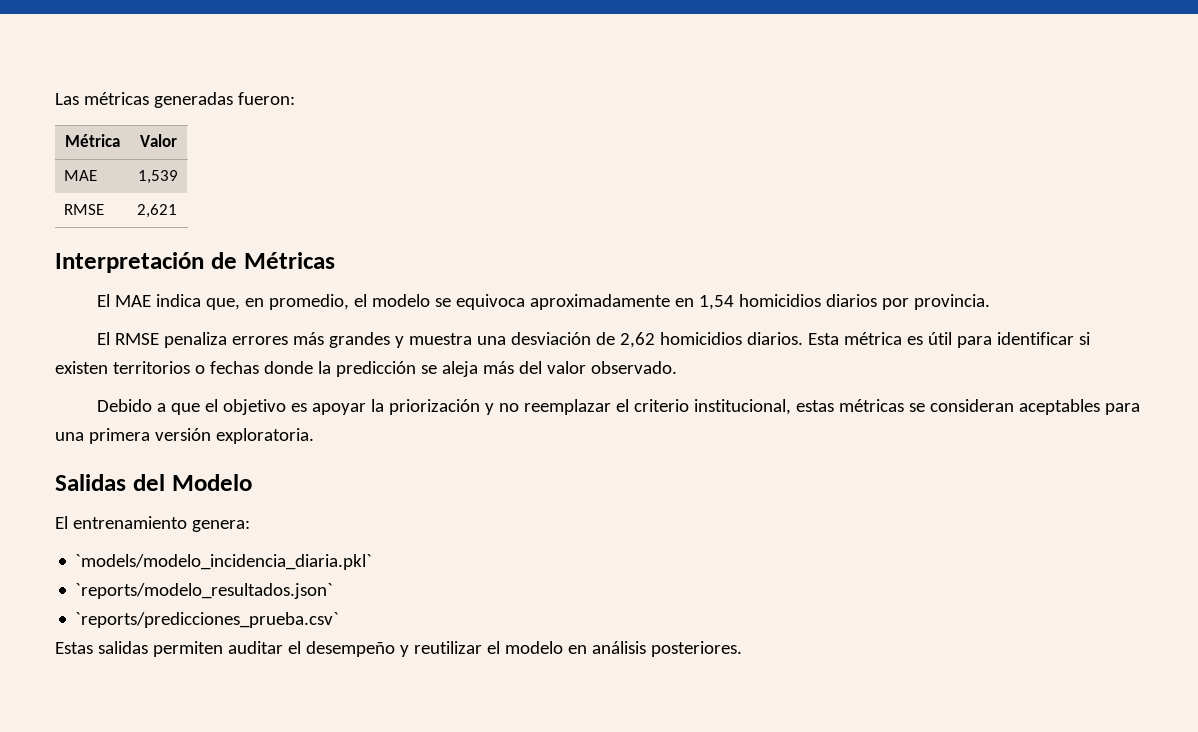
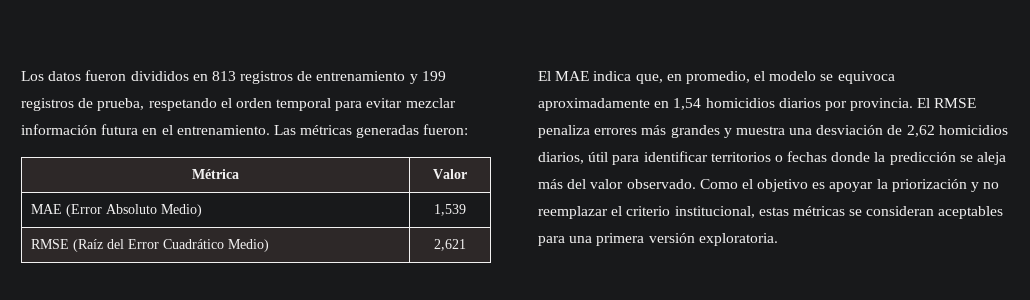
(55, 99) none -> [21,70,446,84] [21,98,456,111] [21,124,270,135] Los datos fueron divididos en 813 registros de entrenamiento y 199 registros de prueba, respetando el orden temporal para evitar mezclar información futura en el entrenamiento.
(97, 175) none -> [66,204,203,217] (Error Absoluto Medio)
[136,204,177,218] [55,252,335,273] | 2,621 // Interpretación de Métricas -> [73,239,270,252] [434,239,466,251] (Raíz del Error Cuadrático Medio) | 2,621
(990, 302) // -> (914, 104) none
[746,332,923,345] diarios. Esta métrica es -> [538,152,584,164] diarios,
[1078,332,1090,345] [55,361,108,374] si existen -> (708, 156) none
[96,399,200,415] // Debido a que -> [699,179,738,189] Como
[55,474,252,491] [55,516,250,532] [75,554,373,570] [75,583,334,599] [75,612,340,628] [55,641,742,657] // Salidas del Modelo // El entrenamiento genera: // `models/modelo_incidencia_diaria.pkl` // `reports/modelo_resultados.json` // `reports/predicciones_prueba.csv` // Estas salidas permiten auditar el desempeño y reutilizar el modelo en análisis posteriores. -> (778, 239) none

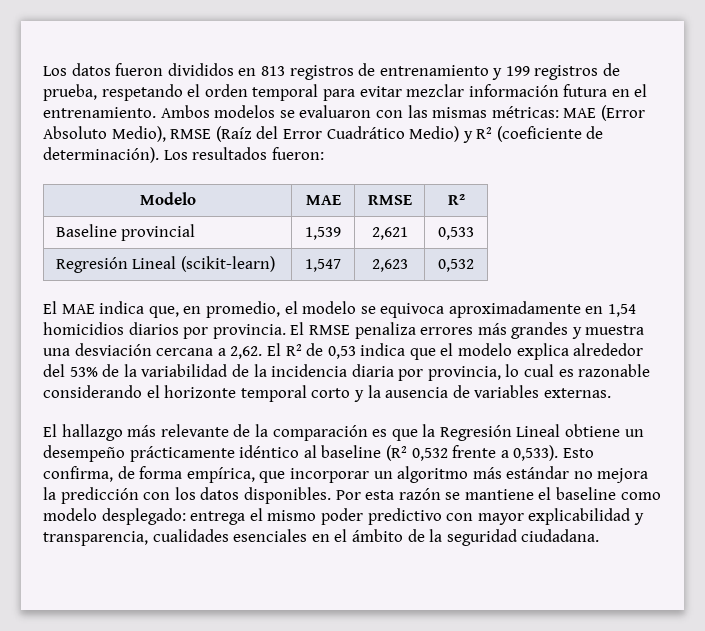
[273,124,469,138] [192,169,239,179] [433,169,467,179] Las métricas generadas fueron: // Métrica | Valor // -> [160,105,559,118] Ambos modelos se evaluaron con las mismas métricas:
[161,204,203,217] [434,204,466,216] Medio) | 1,539 // -> [111,126,166,142] Medio),
[434,239,466,251] | 2,621 -> [462,126,604,143] [43,147,324,163] [139,192,196,205] [305,195,341,205] [367,195,412,205] [447,194,465,205] [55,224,196,241] [305,227,341,240] [371,227,408,240] [438,227,474,240] [55,256,275,273] [305,259,341,272] [371,259,408,272] [438,259,474,272] y R² (coeficiente de determinación). Los resultados fueron: // Modelo | MAE | RMSE | R² // Baseline provincial | 1,539 | 2,621 | 0,533 // Regresión Lineal (scikit-learn) | 1,547 | 2,623 | 0,532
[887,125,1008,137] [538,151,1007,165] [538,179,1000,192] [538,206,1004,219] [538,233,778,246] de 2,62 homicidios diarios, útil para identificar territorios o fechas donde la predicción se aleja más del valor observado. Como el objetivo es apoyar la priorización y no reemplazar el criterio institucional, estas métricas se consideran aceptables para una primera versión exploratoria. -> [156,343,644,360] [43,364,651,381] [43,385,611,402] [43,424,644,441] [43,445,594,462] [43,466,649,483] [43,487,661,504] [43,508,644,525] [43,529,600,546] cercana a 2,62. El R² de 0,53 indica que el modelo explica alrededor del 53% de la variabilidad de la incidencia diaria por provincia, lo cual es razonable considerando el horizonte temporal corto y la ausencia de variables externas. // El hallazgo más relevante de la comparación es que la Regresión Lineal obtiene un desempeño prácticamente idéntico al baseline (R² 0,532 frente a 0,533). Esto confirma, de forma empírica, que incorporar un algoritmo más estándar no mejora la predicción con los datos disponibles. Por esta razón se mantiene el baseline como modelo desplegado: entrega el mismo poder predictivo con mayor explicabilidad y transparencia, cualidades esenciales en el ámbito de la seguridad ciudadana.

